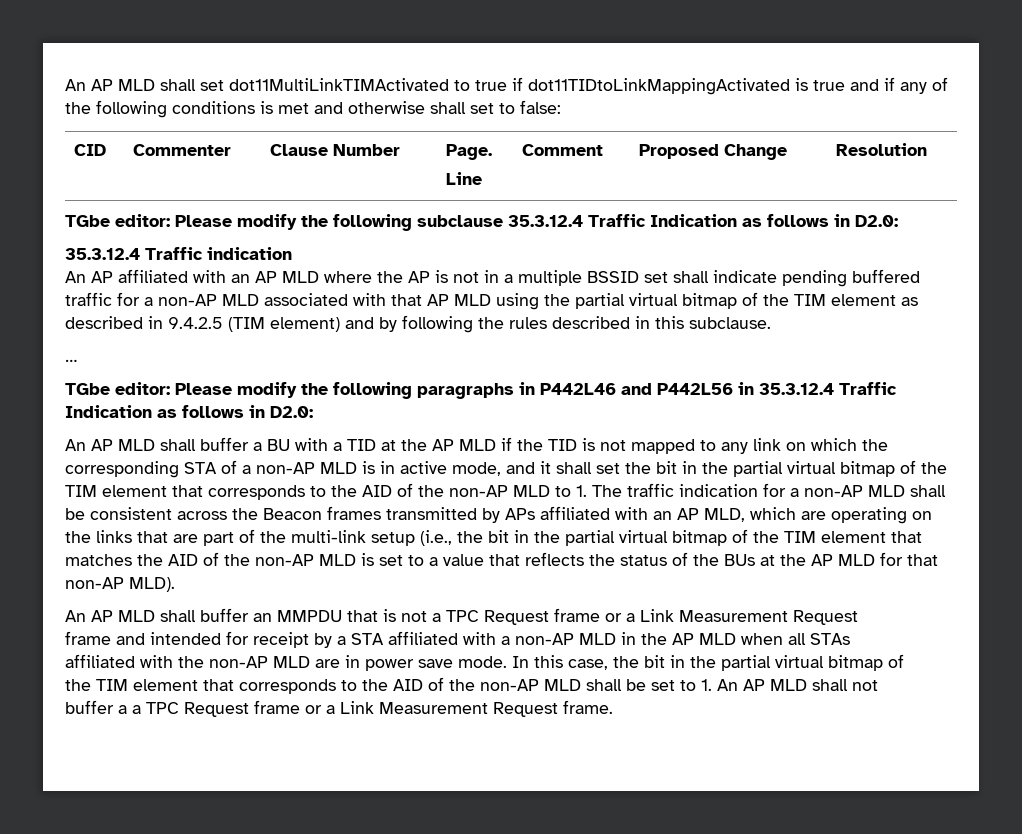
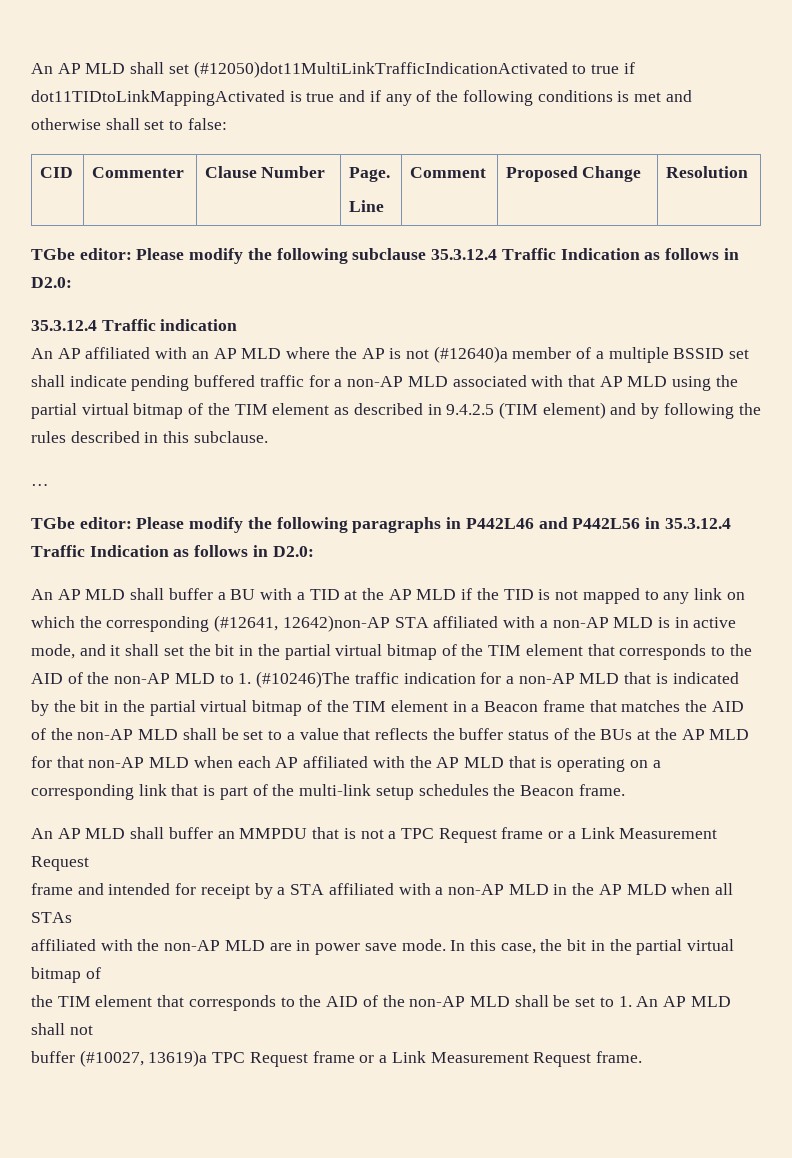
[229,78,449,91] dot11MultiLinkTIMActivated -> [193,61,568,78] (#12050)dot11MultiLinkTrafficIndicationActivated
[484,270,499,283] in -> [433,346,592,363] (#12640)a member of
[184,460,237,474] STA of -> [214,615,536,632] (#12641, 12642)non-AP STA affiliated with
[592,485,622,497] The -> [256,671,351,688] (#10246)The
[910,485,946,497] [65,506,932,524] [65,529,452,546] shall be consistent across the Beacon frames transmitted by APs affiliated with an AP MLD, which are operating on the links that are part of the multi-link setup (i.e., -> [624,672,739,684] [31,700,49,716] that is indicated by
(886, 537) none -> [452,700,585,712] in a Beacon frame
[361,553,374,566] is -> [182,728,239,740] shall be
(615, 560) none -> [459,728,504,740] buffer
[129,577,175,592] MLD). -> [149,756,661,772] [31,784,625,800] MLD when each AP affiliated with the AP MLD that is operating on a corresponding link that is part of the multi-link setup schedules the Beacon frame.
[118,705,141,714] a a -> [79,1050,208,1067] (#10027, 13619)a

